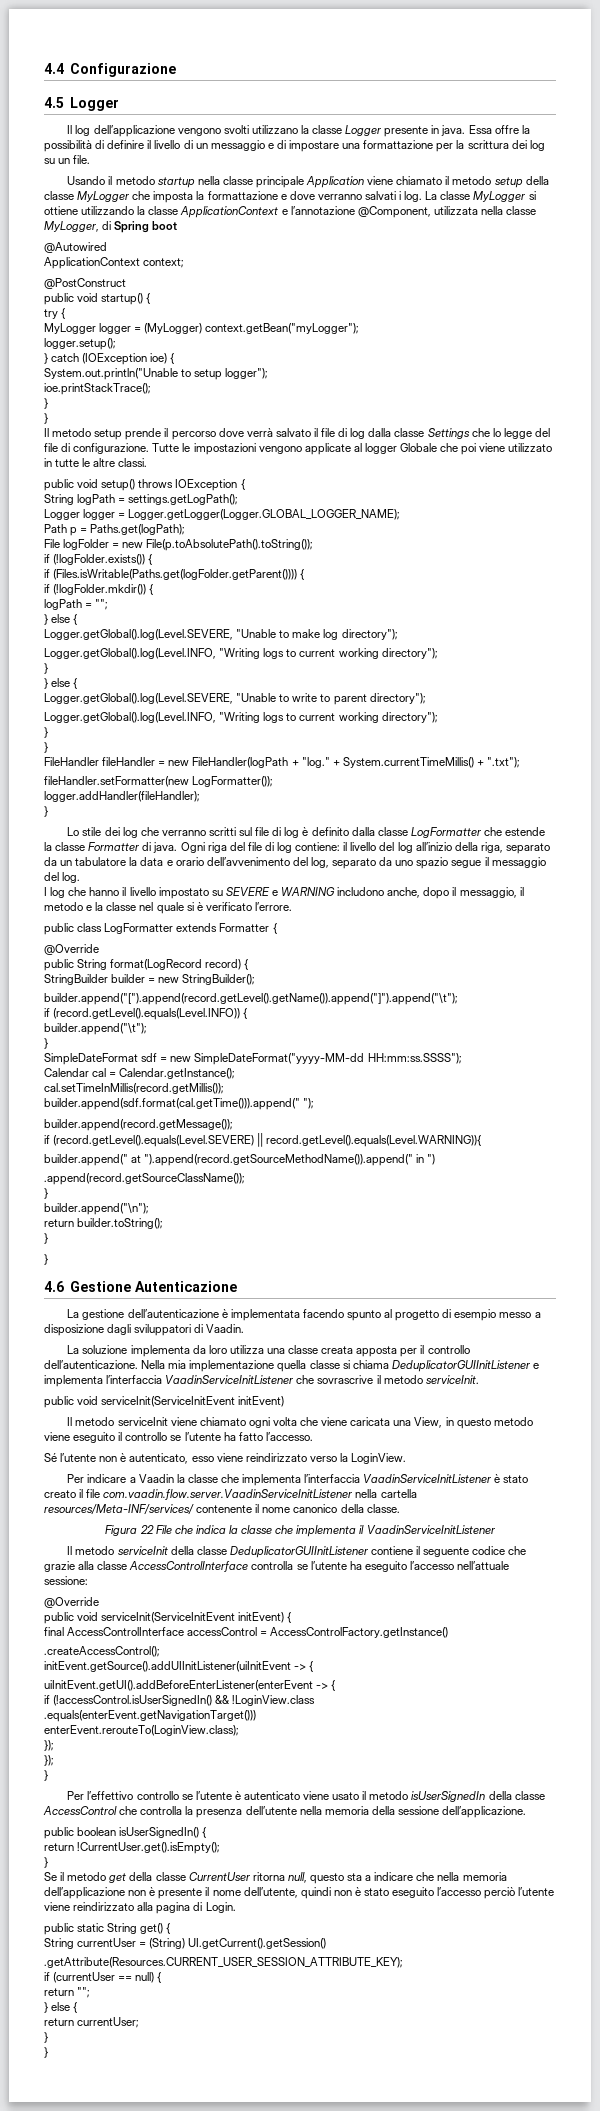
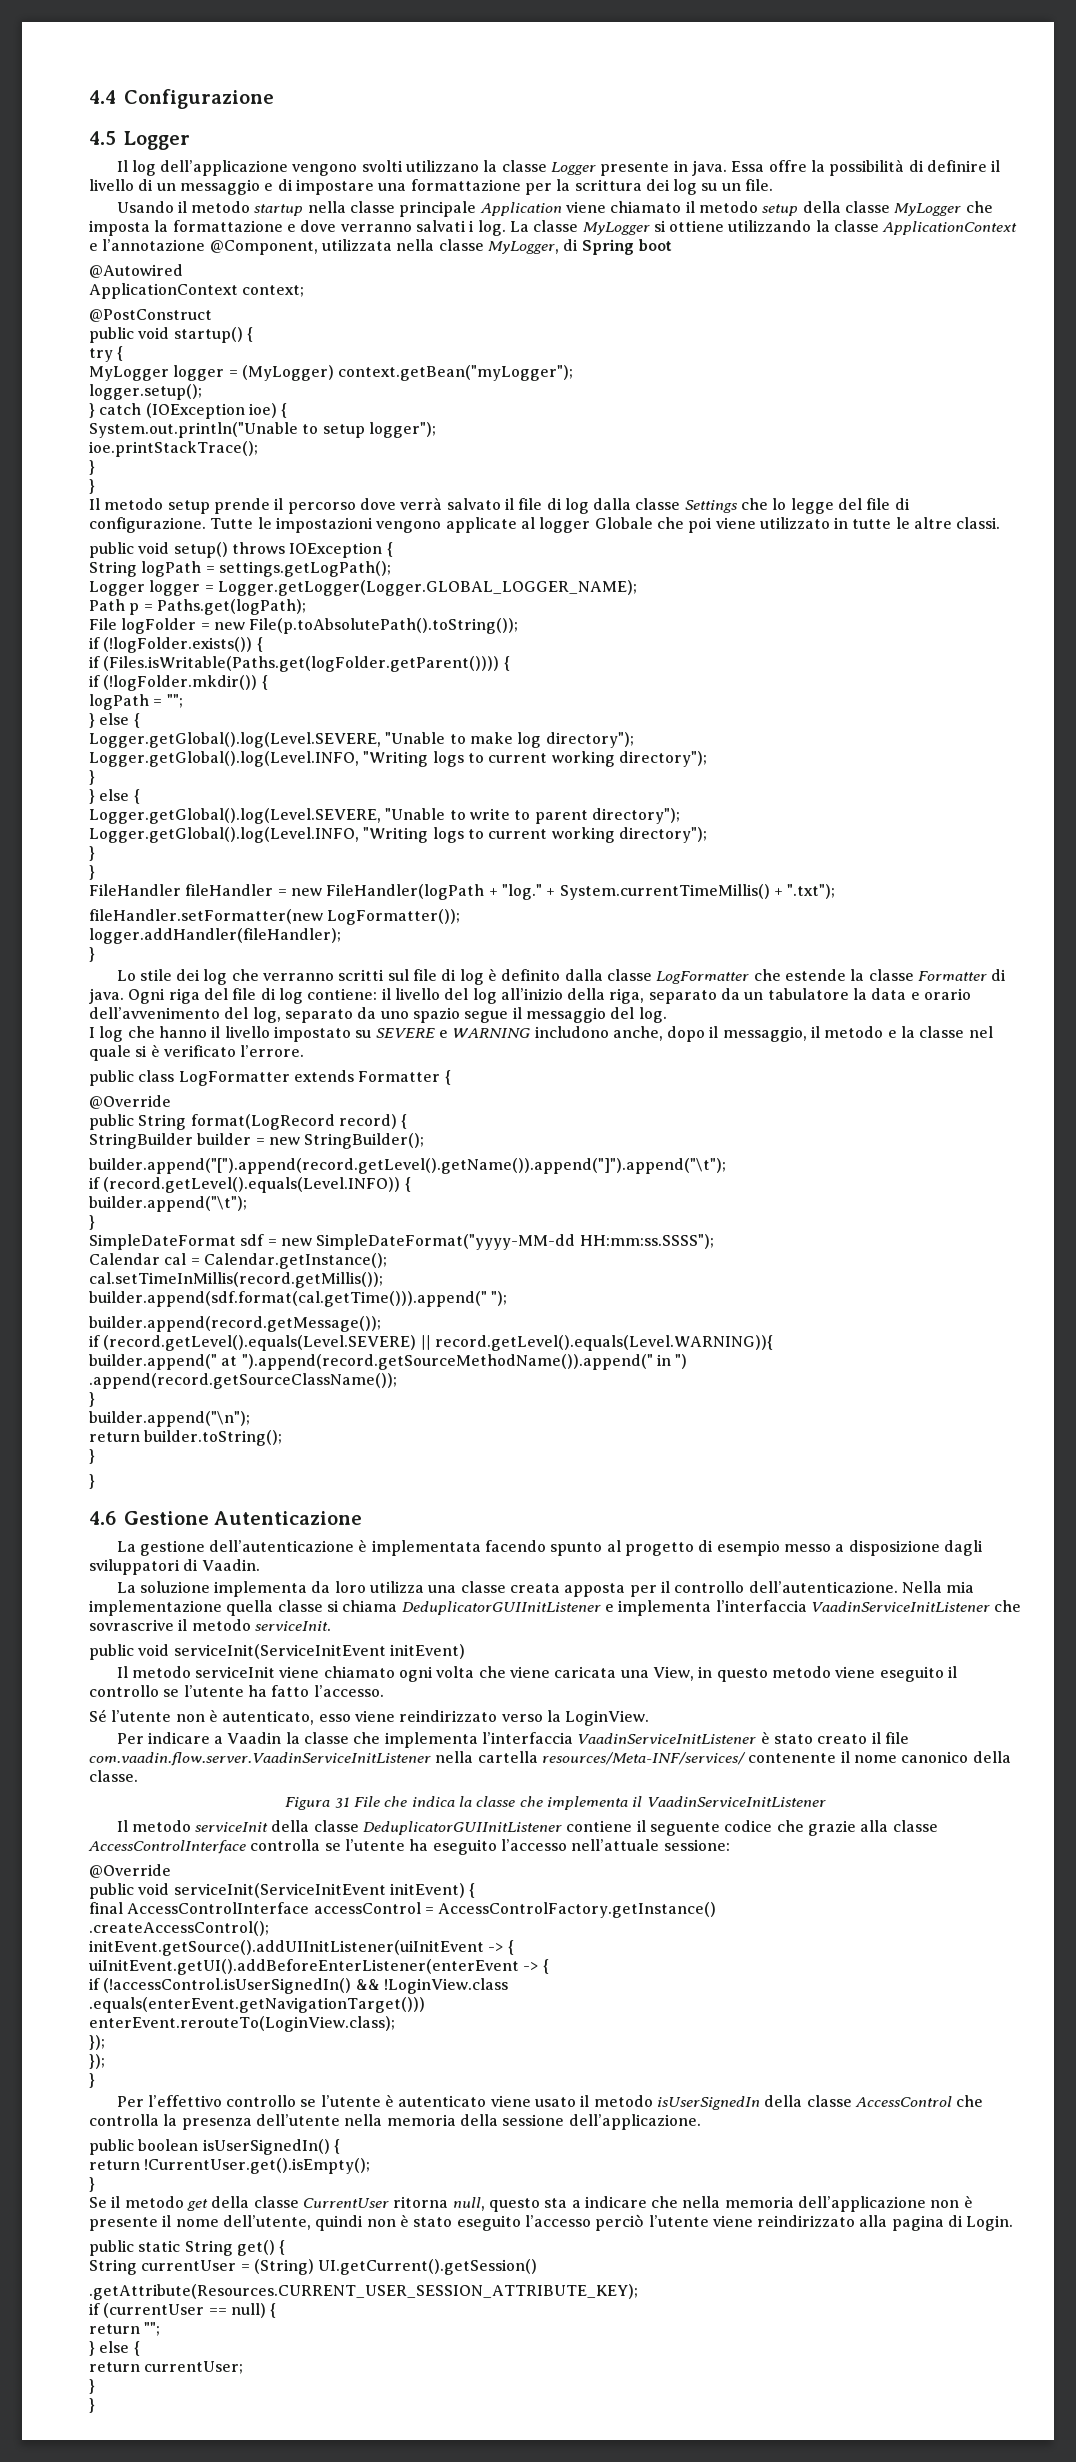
[139,1525,154,1534] 22 -> [334,1797,350,1808] 31

